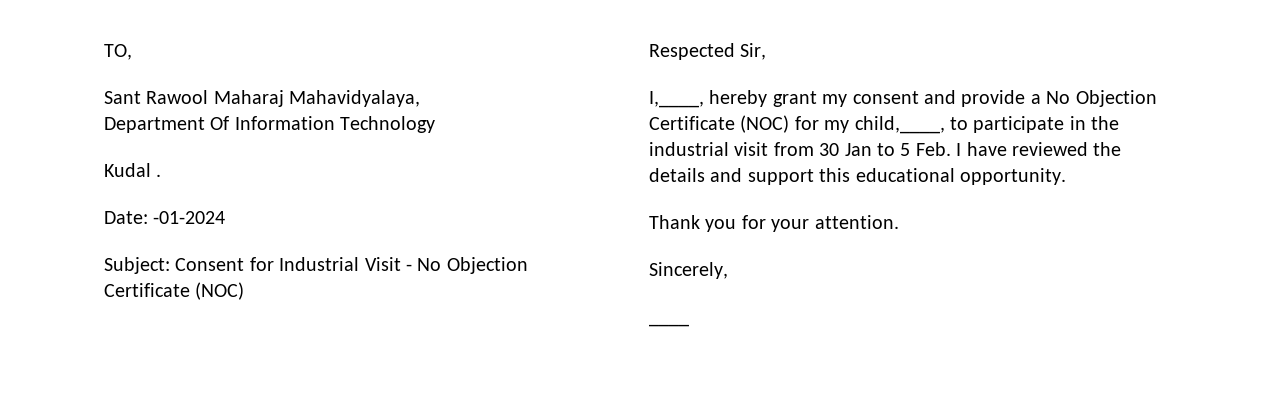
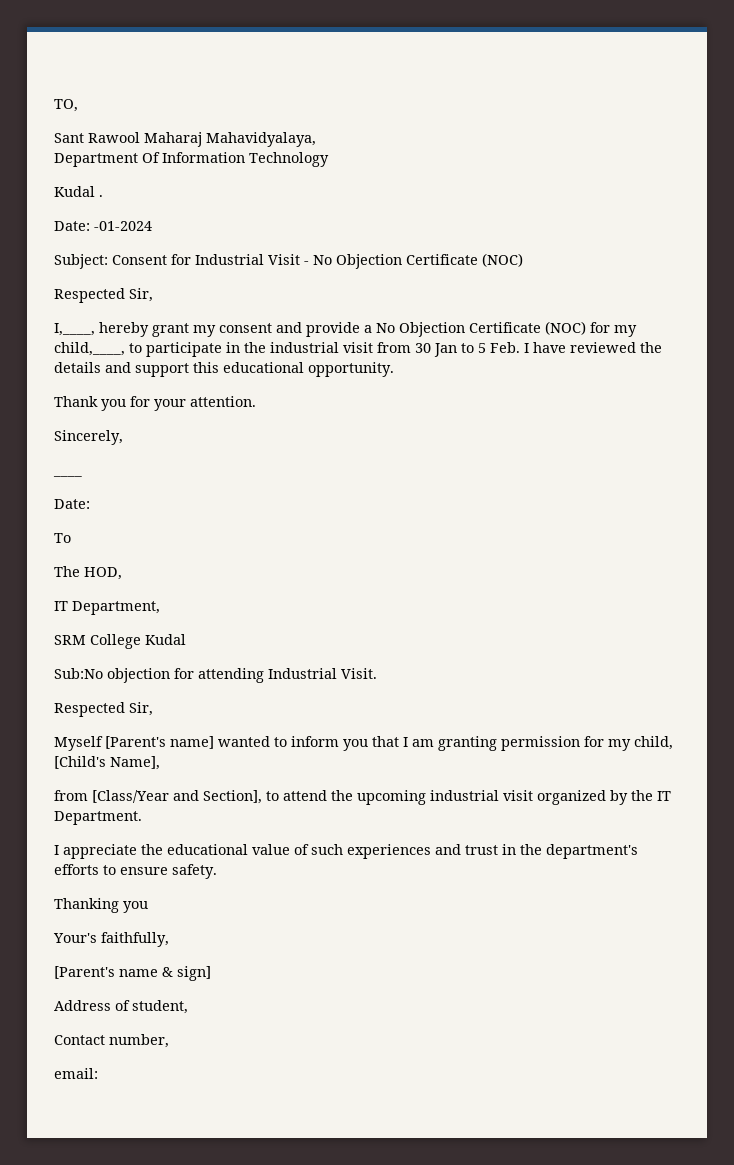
(689, 325) none -> [54,499,90,509] [54,533,71,543] [54,566,122,580] [54,601,160,615] [54,634,186,649] [54,668,377,683] [54,702,153,717] [54,736,673,751] [54,756,160,770] [54,790,671,805] [54,811,142,825] [54,844,638,859] [54,864,217,879] [54,898,148,913] [53,932,169,947] [54,966,211,981] [54,1000,188,1014] [54,1034,169,1048] [54,1068,98,1079] // Date: // To // The HOD, // IT Department, // SRM College Kudal // Sub:No objection for attending Industrial Visit. // Respected Sir, // Myself [Parent's name] wanted to inform you that I am granting permission for my child, [Child's Name], // from [Class/Year and Section], to attend the upcoming industrial visit organized by the IT Department. // I appreciate the educational value of such experiences and trust in the department's efforts to ensure safety. // Thanking you // Your's faithfully, // [Parent's name & sign] // Address of student, // Contact number, // email:

